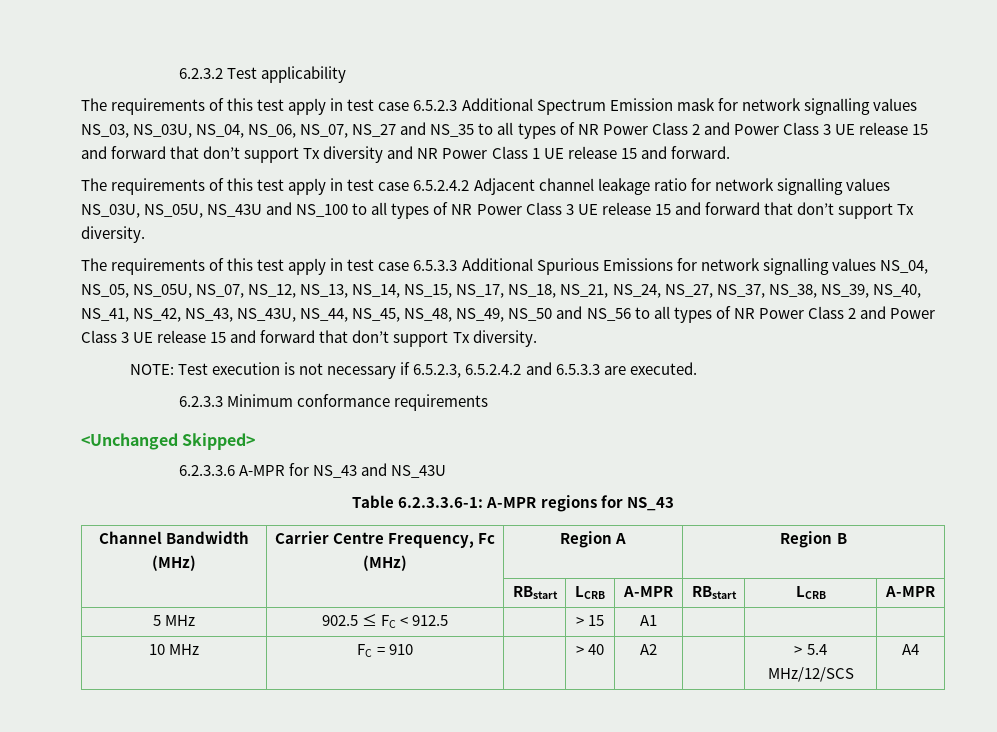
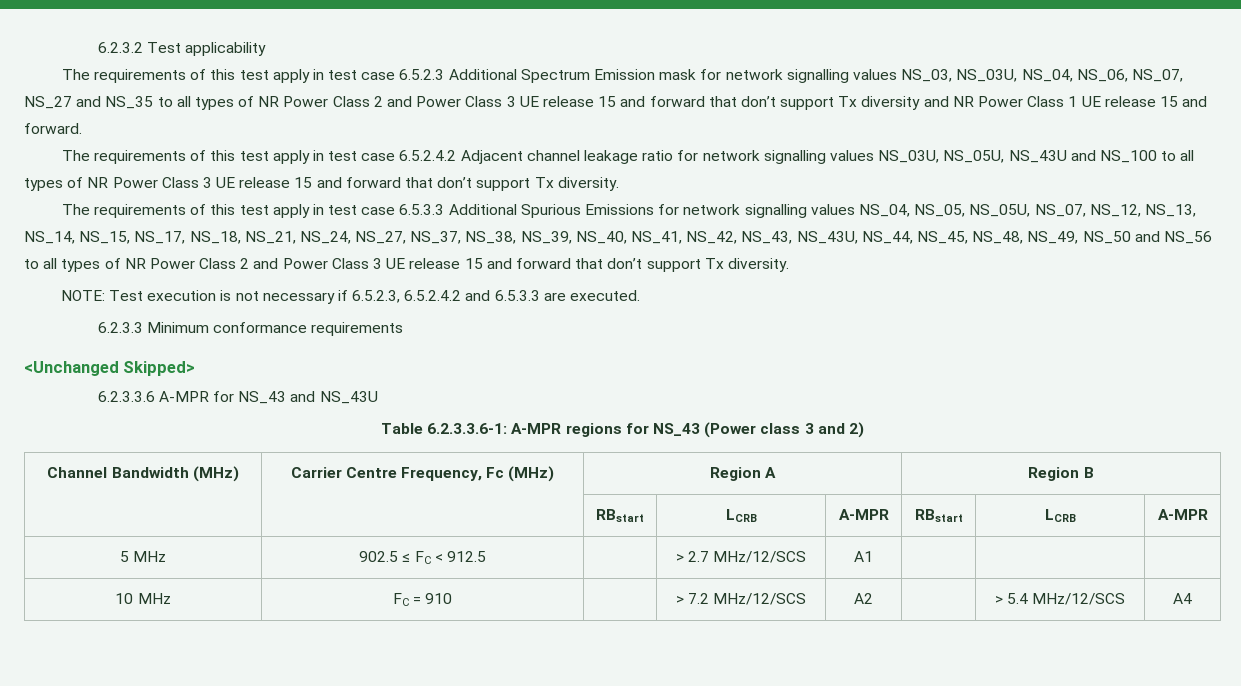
(674, 504) none -> [704,422,864,438] (Power class 3 and 2)
[588,615,605,626] 15 -> [688,551,807,563] 2.7 MHz/12/SCS
[588,644,605,655] 40 -> [688,593,807,605] 7.2 MHz/12/SCS

